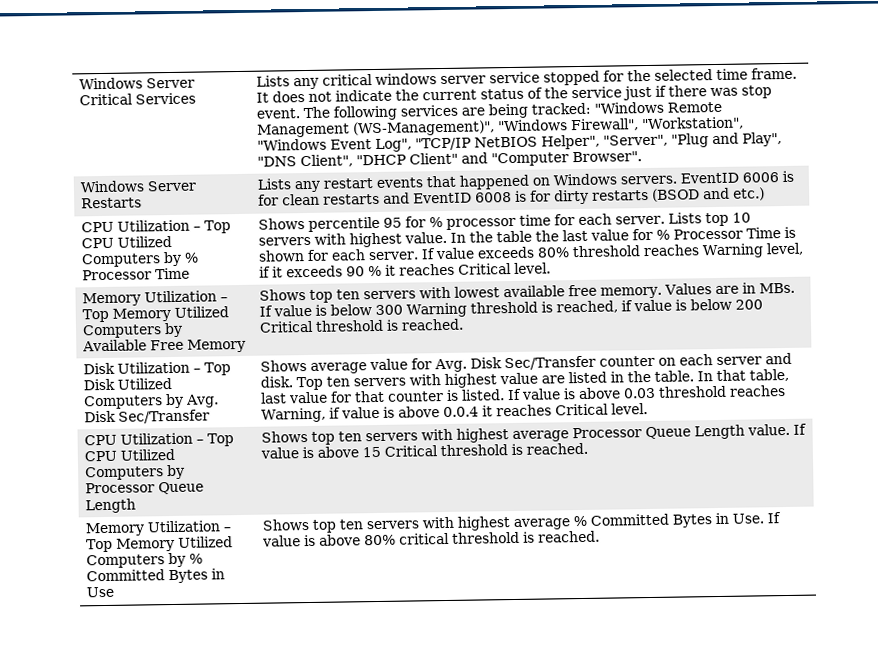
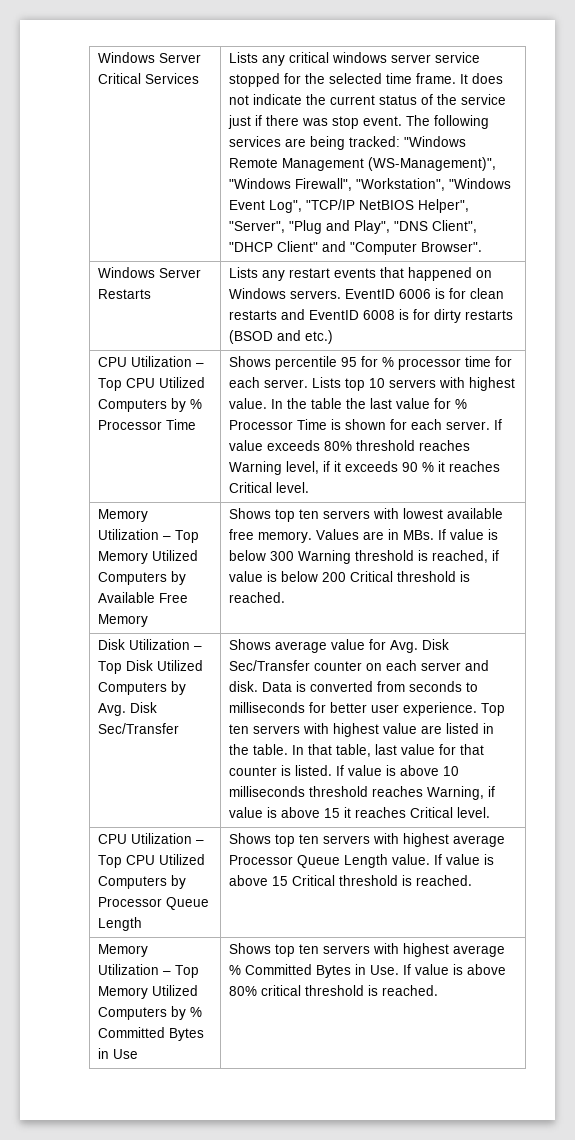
(293, 382) none -> [261,681,478,692] [228,702,477,716] Data is converted from seconds to milliseconds for better user experience.
[622,387,656,399] 0.03 -> [442,766,459,776] [228,786,305,797] 10 milliseconds
[442,406,479,418] 0.0.4 -> [323,808,340,818] 15

